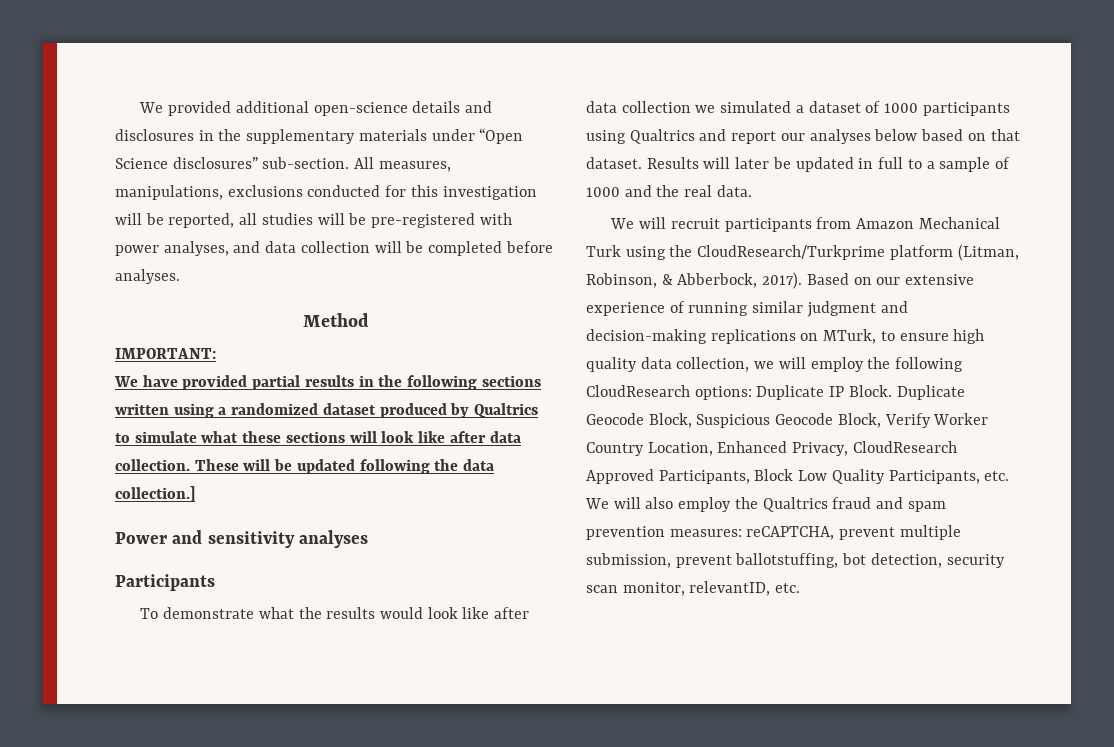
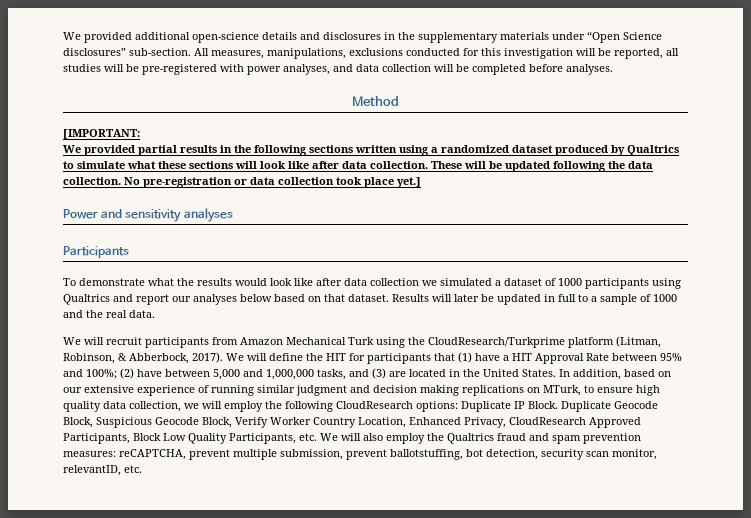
[115,348,216,359] [114,375,178,387] IMPORTANT: // We have -> [63,129,140,139] [63,145,81,153] [IMPORTANT: // We
[115,486,195,502] collection.] -> [63,177,421,188] collection. No pre-registration or data collection took place yet.]
[806,273,849,285] Based -> [226,352,682,364] [63,368,655,380] We will define the HIT for participants that (1) have a HIT Approval Rate between 95% and 100%; (2) have between 5,000 and 1,000,000 tasks, and (3) are located in the United States. In addition, based
[586,329,707,344] decision-making -> [373,385,459,396] decision making

